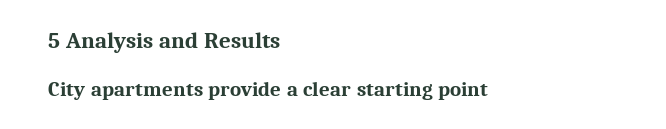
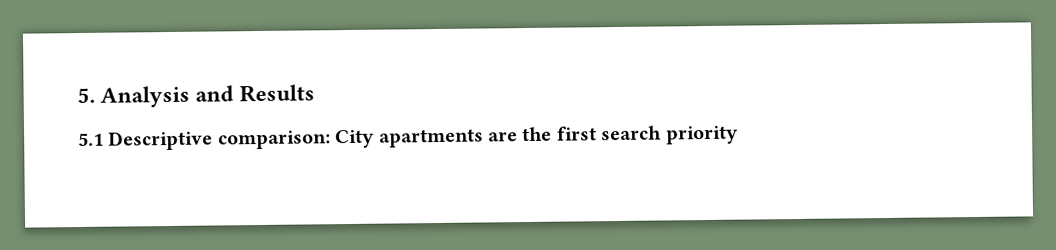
[48,33,60,48] 5 -> [77,87,95,104] 5.
[48,81,489,100] City apartments provide a clear starting point -> [78,125,739,151] 5.1 Descriptive comparison: City apartments are the first search priority

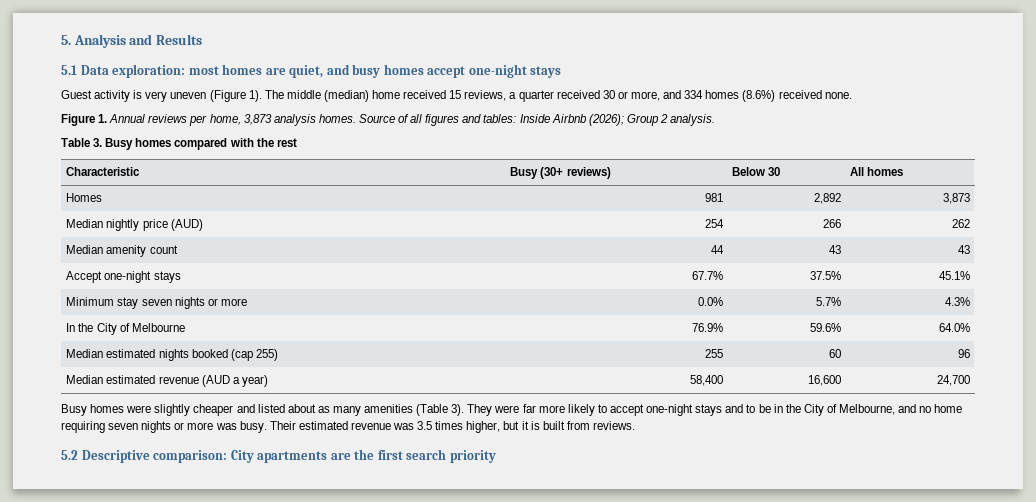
(104, 139) none -> [80,64,562,78] [61,90,852,102] [61,114,716,126] [61,138,297,150] [66,167,141,176] [510,167,611,179] [732,167,781,176] [850,167,904,176] [66,193,103,202] [704,193,723,202] [813,193,841,204] [942,193,970,204] [66,219,203,231] [704,219,724,228] [822,219,841,228] [951,219,970,228] [66,245,178,257] [710,245,724,254] [828,245,841,254] [957,245,970,254] [66,271,181,283] [691,271,723,280] [809,271,841,280] [938,271,970,280] [66,297,247,309] [697,297,723,306] [815,297,841,306] [944,297,970,306] [66,323,185,335] [691,323,723,332] [809,323,841,332] [938,323,970,332] [66,349,278,361] [704,349,723,358] [828,349,841,358] [957,349,970,358] [66,375,268,387] [689,375,723,386] [807,375,841,386] [936,375,970,386] [61,404,963,416] [61,421,635,433] [61,450,78,460] Data exploration: most homes are quiet, and busy homes accept one-night stays // Guest activity is very uneven (Figure 1). The middle (median) home received 15 reviews, a quarter received 30 or more, and 334 homes (8.6%) received none. // Figure 1. Annual reviews per home, 3,873 analysis homes. Source of all figures and tables: Inside Airbnb (2026); Group 2 analysis. // Table 3. Busy homes compared with the rest // Characteristic | Busy (30+ reviews) | Below 30 | All homes // Homes | 981 | 2,892 | 3,873 // Median nightly price (AUD) | 254 | 266 | 262 // Median amenity count | 44 | 43 | 43 // Accept one-night stays | 67.7% | 37.5% | 45.1% // Minimum stay seven nights or more | 0.0% | 5.7% | 4.3% // In the City of Melbourne | 76.9% | 59.6% | 64.0% // Median estimated nights booked (cap 255) | 255 | 60 | 96 // Median estimated revenue (AUD a year) | 58,400 | 16,600 | 24,700 // Busy homes were slightly cheaper and listed about as many amenities (Table 3). They were far more likely to accept one-night stays and to be in the City of Melbourne, and no home requiring seven nights or more was busy. Their estimated revenue was 3.5 times higher, but it is built from reviews. // 5.2

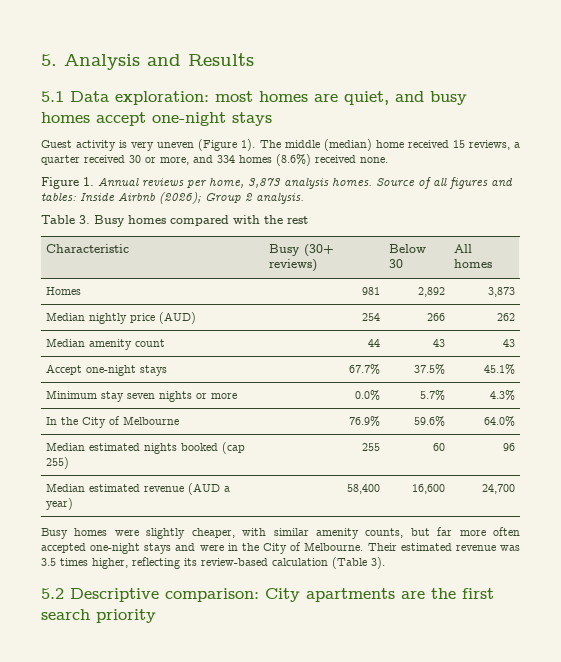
[193,404,644,416] cheaper and listed about as many amenities (Table 3). They were far more likely to accept -> [191,527,521,539] [41,543,86,553] cheaper, with similar amenity counts, but far more often accepted
[746,404,771,413] to be -> [199,545,224,551] were
[839,404,963,415] [61,421,267,433] Melbourne, and no home requiring seven nights or more was busy. -> [304,542,364,551] Melbourne.
[503,421,635,430] but it is built from reviews. -> [132,557,385,569] reflecting its review-based calculation (Table 3).

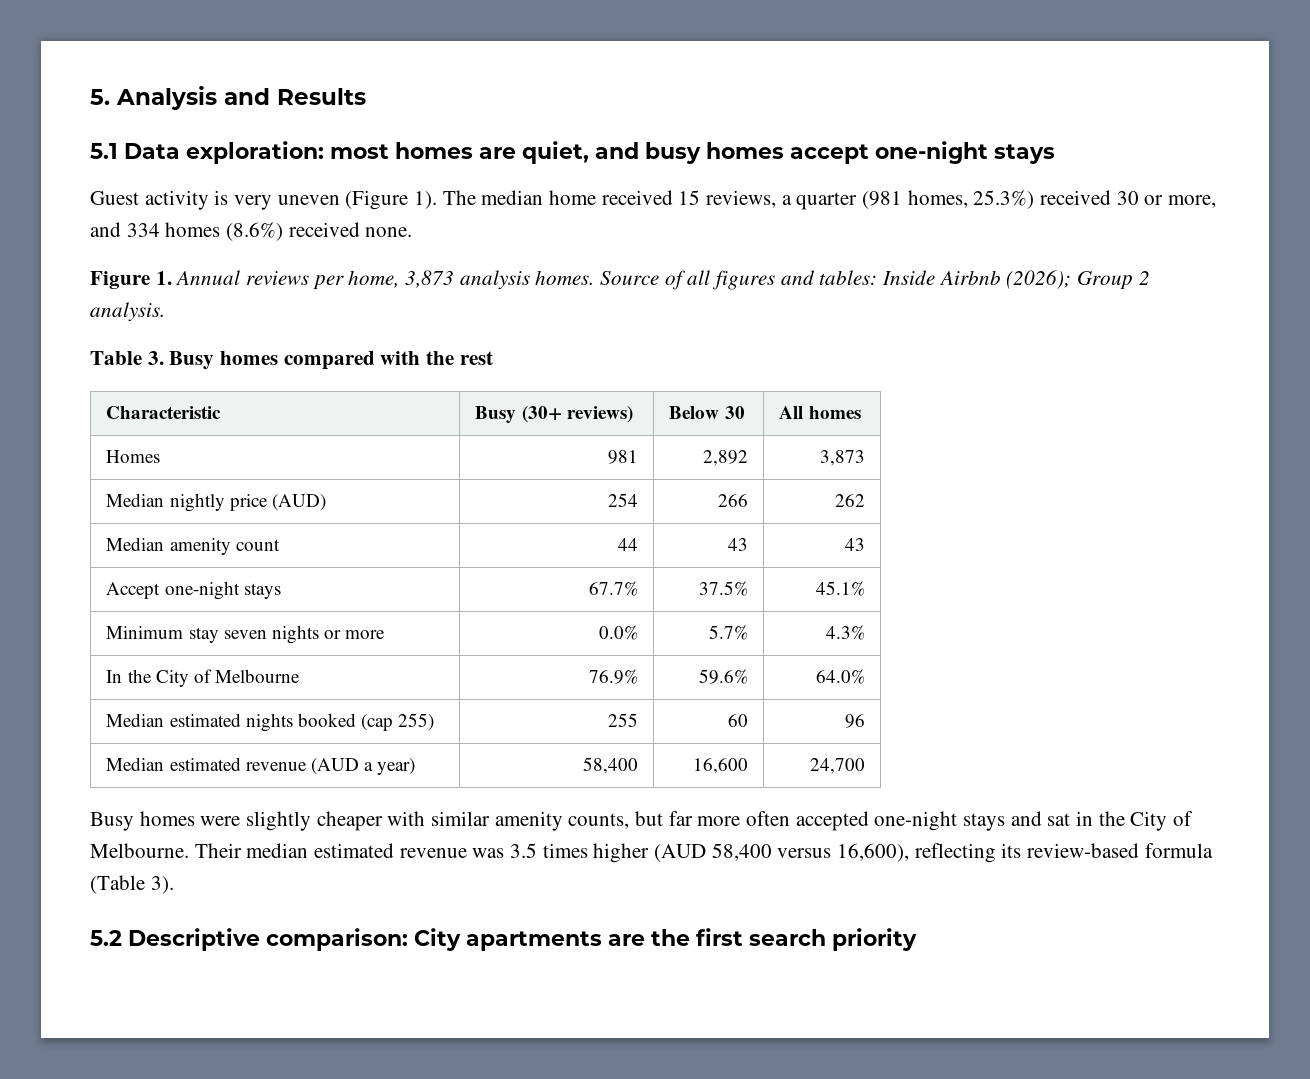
[284,139,372,151] middle (median) -> [481,190,544,205] median
(80, 160) none -> [862,190,1035,209] (981 homes, 25.3%)
[191,528,235,538] cheaper, -> [316,811,383,831] cheaper
[199,545,224,551] were -> [1047,813,1071,826] sat
(397, 547) none -> [246,843,309,858] median
[92,558,128,569] higher, -> [593,843,910,863] higher (AUD 58,400 versus 16,600),
[272,558,328,566] calculation -> [1144,843,1213,858] formula

